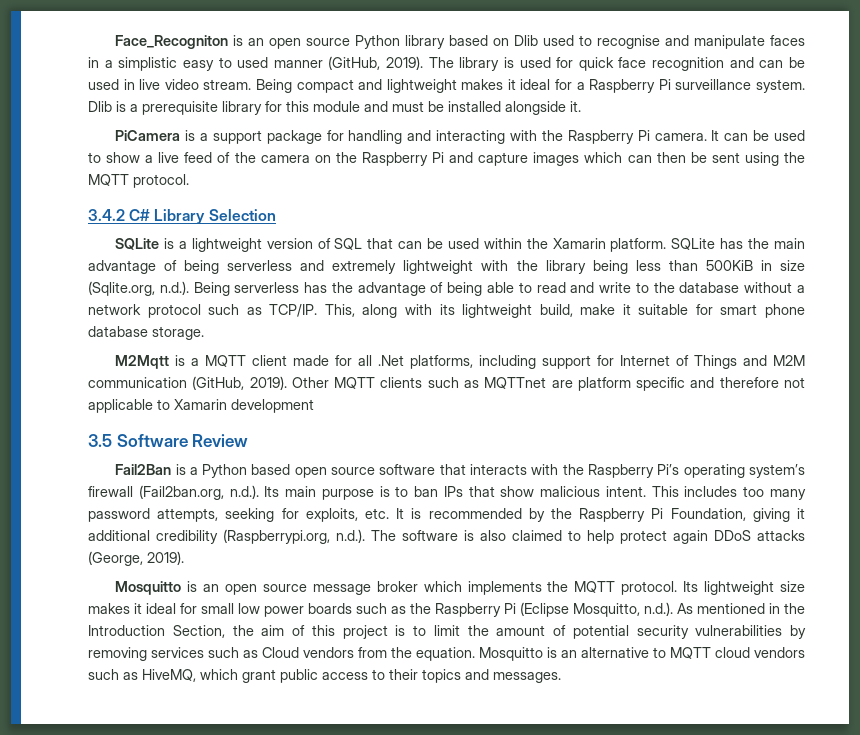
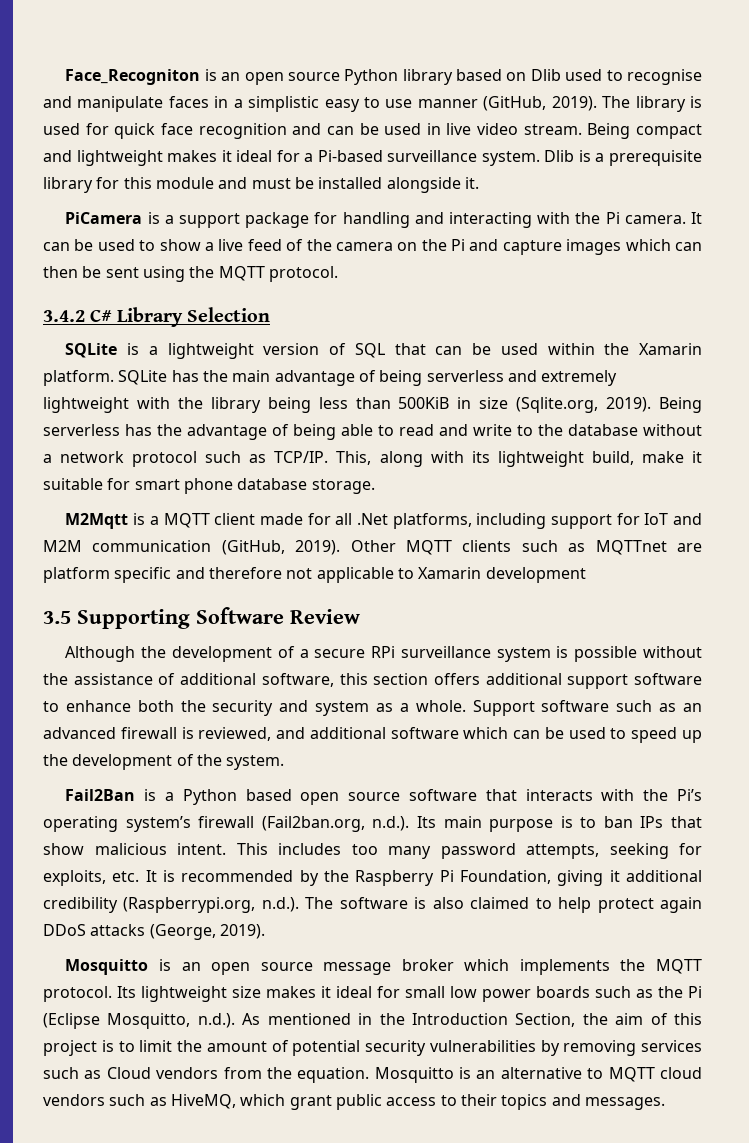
[237,57,269,68] used -> [385,99,413,108] use
[589,79,671,93] Raspberry Pi -> [317,150,383,162] Pi-based
[567,130,634,144] Raspberry -> (601, 218) none
[361,152,428,166] Raspberry -> (447, 245) none
[159,281,189,295] n.d.). -> [606,397,652,412] 2019).
[620,355,738,369] Internet of Things -> [644,513,669,525] IoT
(112, 440) none -> [77,609,190,629] Supporting
(249, 440) none -> [65,646,702,662] [43,673,703,689] [43,700,702,716] [43,727,702,743] [43,754,285,770] // Although the development of a secure RPi surveillance system is possible without the assistance of additional software, this section offers additional support software to enhance both the security and system as a whole. Support software such as an advanced firewall is reviewed, and additional software which can be used to speed up the development of the system.
[588,464,655,478] Raspberry -> (669, 795) none
[435,603,501,617] Raspberry -> (683, 992) none

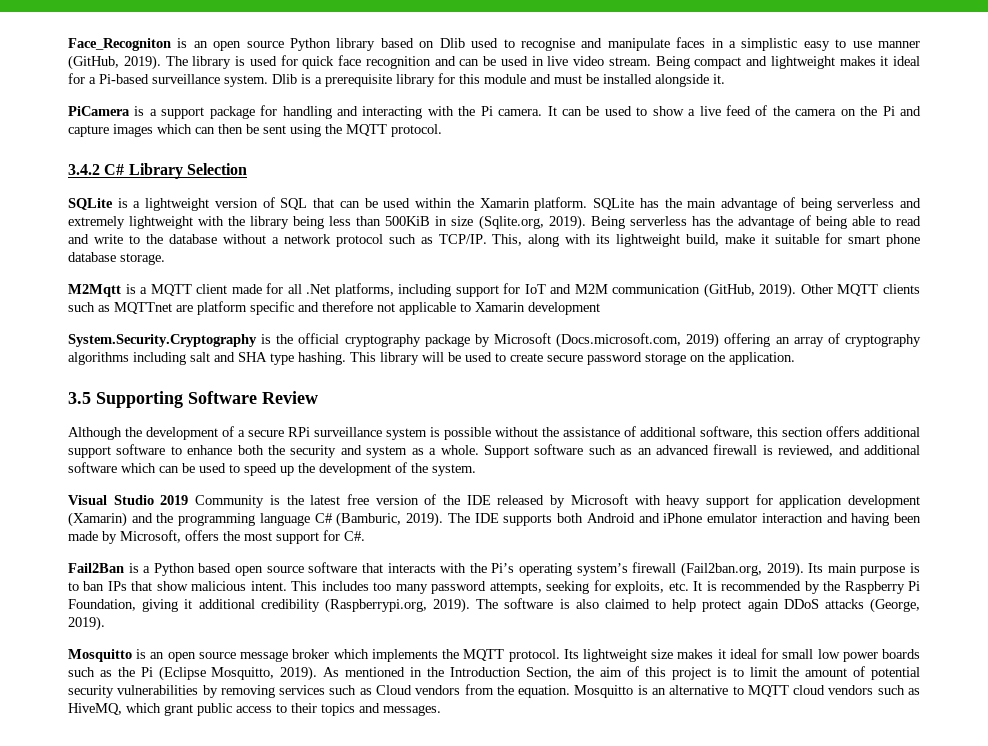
(586, 575) none -> [68,333,921,348] [68,352,795,365] // System.Security.Cryptography is the official cryptography package by Microsoft (Docs.microsoft.com, 2019) offering an array of cryptography algorithms including salt and SHA type hashing. This library will be used to create secure password storage on the application.
(285, 762) none -> [68,494,921,508] [68,512,921,527] [68,530,365,544] // Visual Studio 2019 Community is the latest free version of the IDE released by Microsoft with heavy support for application development (Xamarin) and the programming language C# (Bamburic, 2019). The IDE supports both Android and iPhone emulator interaction and having been made by Microsoft, offers the most support for C#.
[372,816,410,831] n.d.). -> [766,562,804,577] 2019).
[261,897,299,912] n.d.). -> [433,598,470,613] 2019).
[197,1013,235,1028] n.d.). -> [280,666,318,681] 2019).

